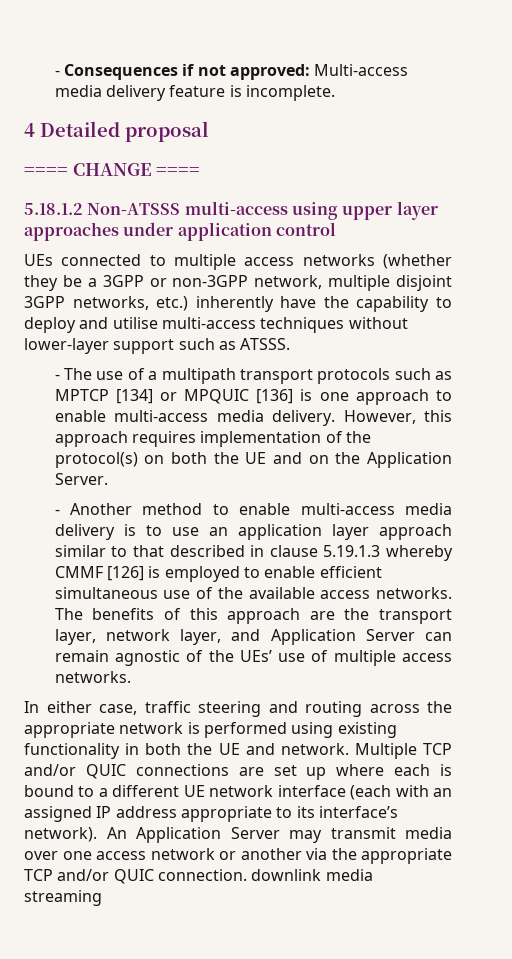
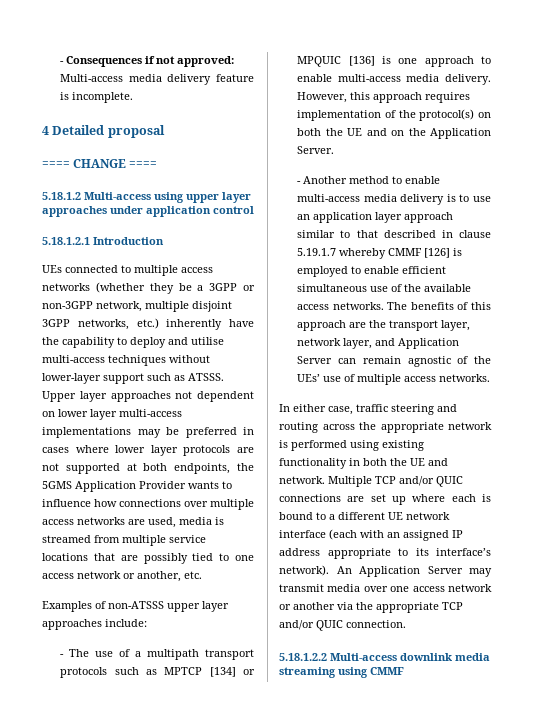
[87,201,288,215] Non-ATSSS multi-access -> [84,192,151,200] Multi-access
(336, 229) none -> [42,237,164,245] // 5.18.1.2.1 Introduction
(291, 344) none -> [42,391,254,402] [42,409,182,420] [42,427,254,438] [42,445,254,456] [42,463,254,474] [42,481,232,492] [42,499,254,510] [42,517,224,528] [42,535,206,546] [42,553,255,564] [42,571,202,582] [42,601,229,612] [42,619,147,630] Upper layer approaches not dependent on lower layer multi-access implementations may be preferred in cases where lower layer protocols are not supported at both endpoints, the 5GMS Application Provider wants to influence how connections over multiple access networks are used, media is streamed from multiple service locations that are possibly tied to one access network or another, etc. // Examples of non-ATSSS upper layer approaches include:
[323,545,381,557] 5.19.1.3 -> [297,248,337,256] 5.19.1.7
(247, 875) none -> [279,653,397,661] // 5.18.1.2.2 Multi-access
(102, 898) none -> [338,667,404,678] using CMMF

